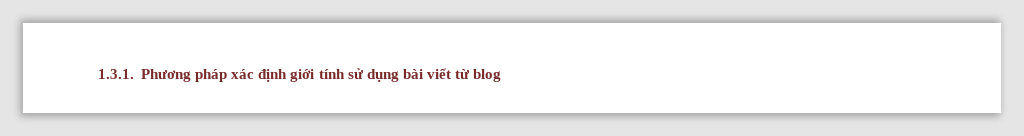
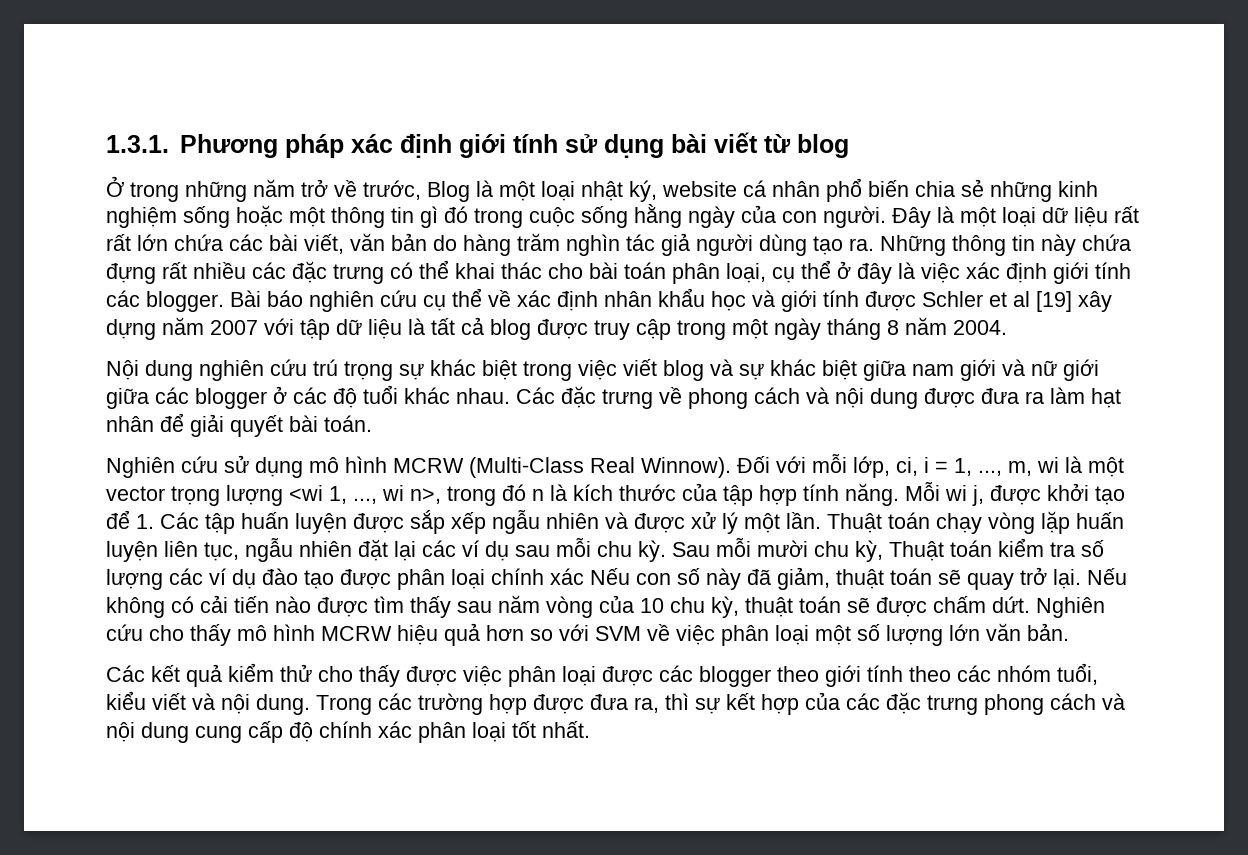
(501, 75) none -> [106,176,1098,202] [106,204,1139,228] [106,233,1131,256] [106,260,1131,284] [106,288,1112,312] [106,317,1007,340] [106,359,1099,381] [106,385,1121,409] [106,413,372,437] [106,454,1124,478] [106,482,1125,506] [106,510,1124,534] [106,538,1104,562] [106,567,1127,590] [106,595,1105,618] [106,623,1069,646] [106,663,1098,687] [106,691,1125,715] [106,721,590,743] // Ở trong những năm trở về trước, Blog là một loại nhật ký, website cá nhân phổ biến chia sẻ những kinh nghiệm sống hoặc một thông tin gì đó trong cuộc sống hằng ngày của con người. Đây là một loại dữ liệu rất rất lớn chứa các bài viết, văn bản do hàng trăm nghìn tác giả người dùng tạo ra. Những thông tin này chứa đựng rất nhiều các đặc trưng có thể khai thác cho bài toán phân loại, cụ thể ở đây là việc xác định giới tính các blogger. Bài báo nghiên cứu cụ thể về xác định nhân khẩu học và giới tính được Schler et al [19] xây dựng năm 2007 với tập dữ liệu là tất cả blog được truy cập trong một ngày tháng 8 năm 2004. // Nội dung nghiên cứu trú trọng sự khác biệt trong việc viết blog và sự khác biệt giữa nam giới và nữ giới giữa các blogger ở các độ tuổi khác nhau. Các đặc trưng về phong cách và nội dung được đưa ra làm hạt nhân để giải quyết bài toán. // Nghiên cứu sử dụng mô hình MCRW (Multi-Class Real Winnow). Đối với mỗi lớp, ci, i = 1, ..., m, wi là một vector trọng lượng <wi 1, ..., wi n>, trong đó n là kích thước của tập hợp tính năng. Mỗi wi j, được khởi tạo để 1. Các tập huấn luyện được sắp xếp ngẫu nhiên và được xử lý một lần. Thuật toán chạy vòng lặp huấn luyện liên tục, ngẫu nhiên đặt lại các ví dụ sau mỗi chu kỳ. Sau mỗi mười chu kỳ, Thuật toán kiểm tra số lượng các ví dụ đào tạo được phân loại chính xác Nếu con số này đã giảm, thuật toán sẽ quay trở lại. Nếu không có cải tiến nào được tìm thấy sau năm vòng của 10 chu kỳ, thuật toán sẽ được chấm dứt. Nghiên cứu cho thấy mô hình MCRW hiệu quả hơn so với SVM về việc phân loại một số lượng lớn văn bản. // Các kết quả kiểm thử cho thấy được việc phân loại được các blogger theo giới tính theo các nhóm tuổi, kiểu viết và nội dung. Trong các trường hợp được đưa ra, thì sự kết hợp của các đặc trưng phong cách và nội dung cung cấp độ chính xác phân loại tốt nhất.

